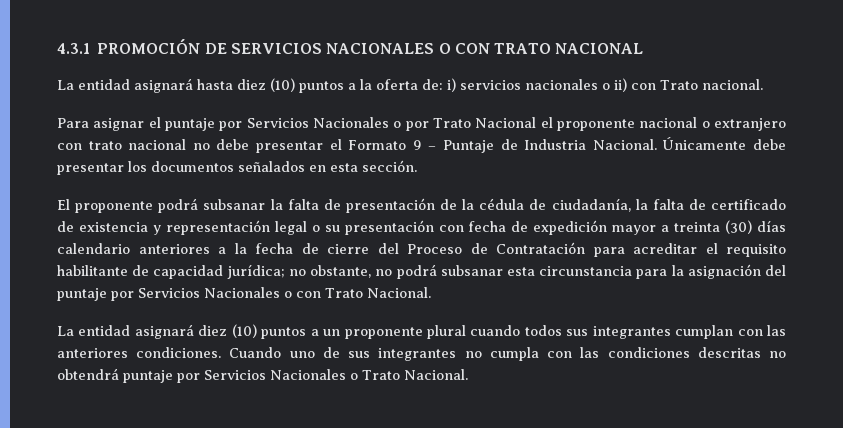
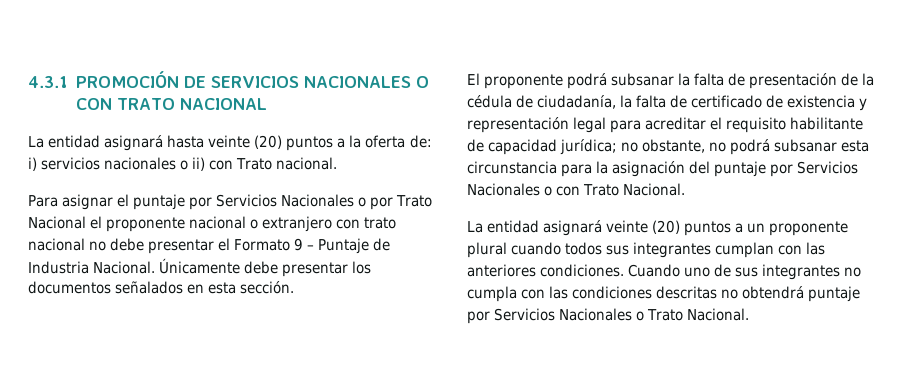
[237,78,295,92] diez (10) -> [208,135,283,149] veinte (20)
[311,220,786,235] [57,242,585,254] o su presentación con fecha de expedición mayor a treinta (30) días calendario anteriores a la fecha de cierre del Proceso de Contratación -> (607, 125) none
[198,324,257,338] diez (10) -> [606,220,681,234] veinte (20)

